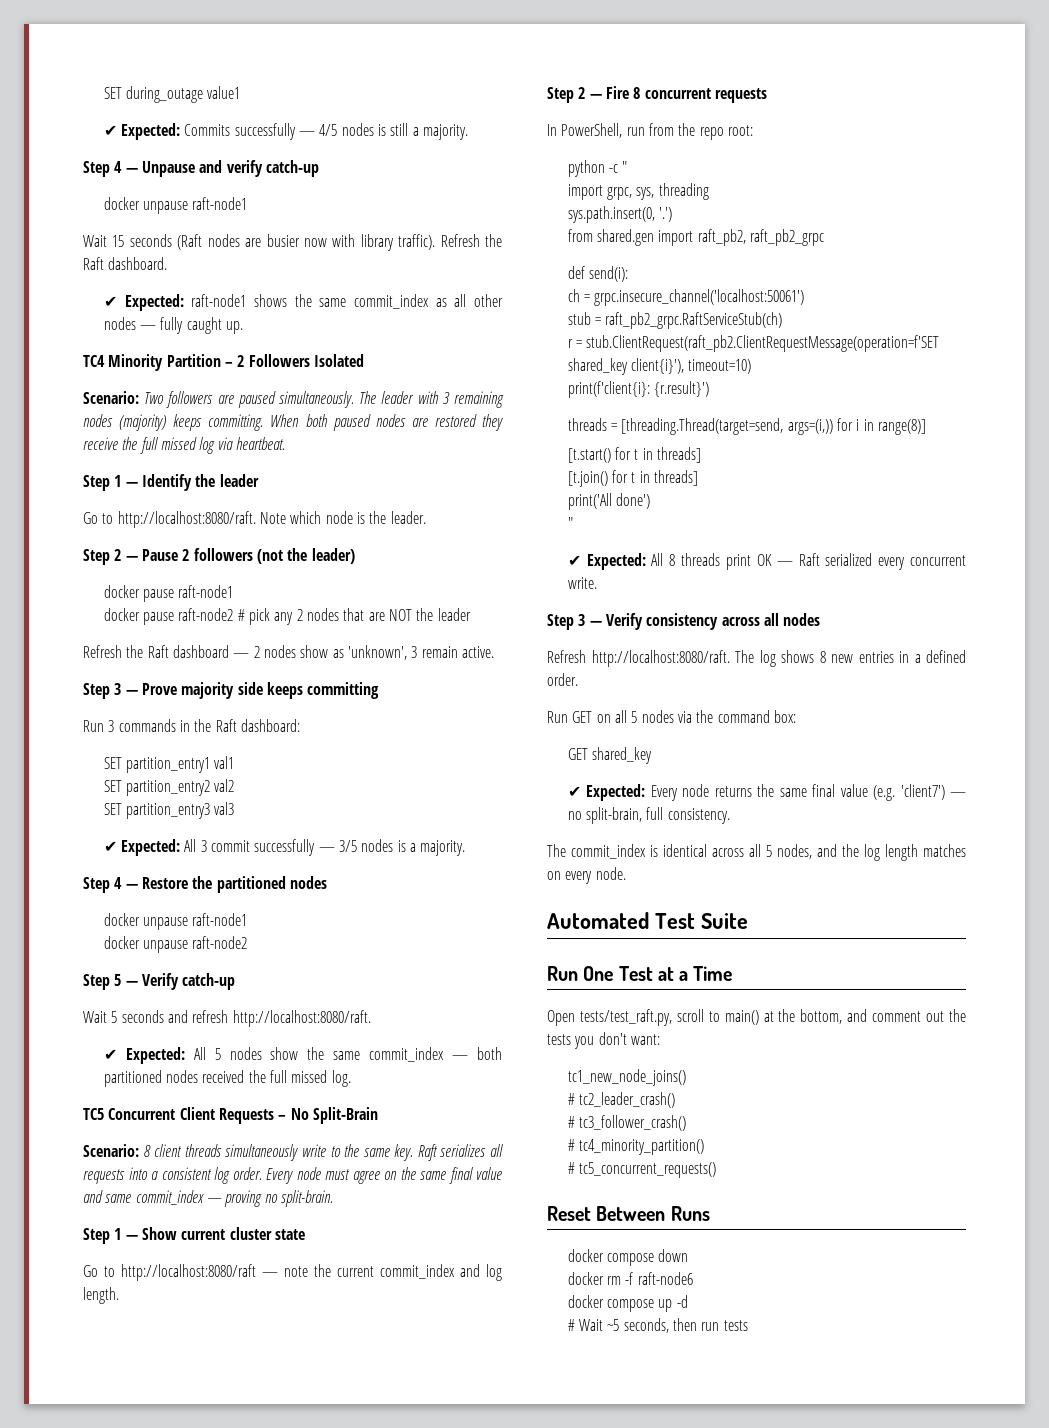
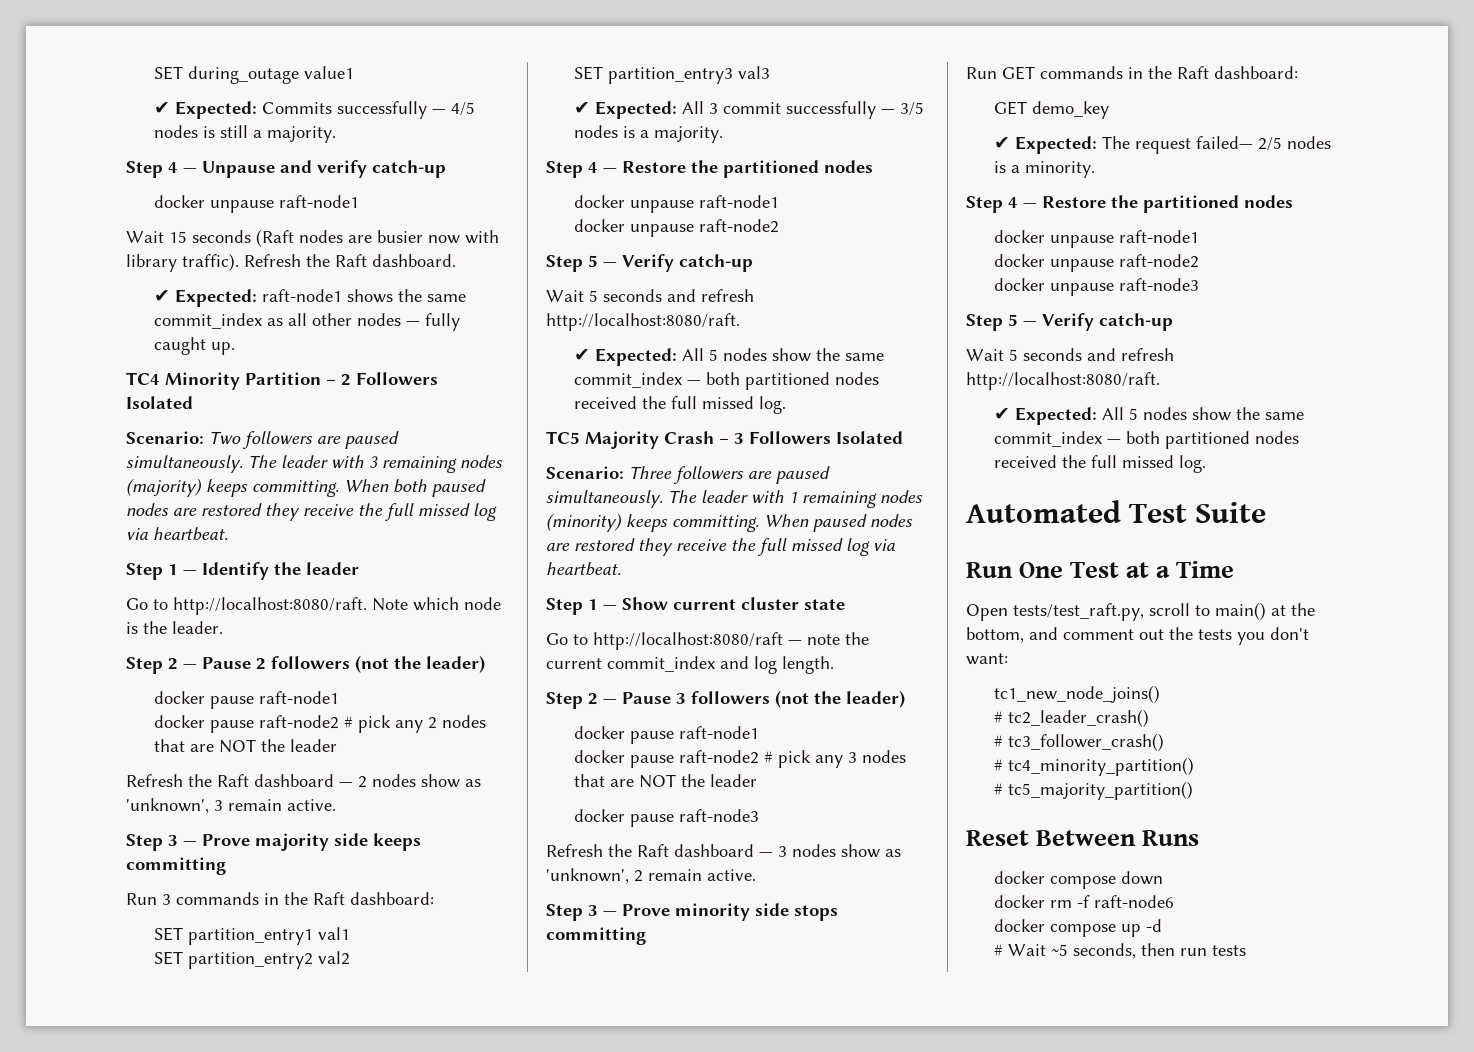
[108,1107,378,1124] [83,1144,503,1161] [83,1167,502,1184] [83,1190,333,1207] Concurrent Client Requests – No Split-Brain // Scenario: 8 client threads simultaneously write to the same key. Raft serializes all requests into a consistent log order. Every node must agree on the same final value and same commit_index — proving no split-brain. -> [585,431,903,449] [546,466,830,484] [546,490,923,508] [546,513,913,532] [546,538,895,556] [546,562,621,576] Majority Crash – 3 Followers Isolated // Scenario: Three followers are paused simultaneously. The leader with 1 remaining nodes (minority) keeps committing. When paused nodes are restored they receive the full missed log via heartbeat.
[605,86,767,103] [547,123,753,140] [567,160,628,177] [567,183,709,200] [567,206,673,223] [567,229,825,246] [567,266,629,282] [567,289,805,306] [567,312,783,329] [567,335,940,352] [567,358,752,375] [567,381,710,398] [567,418,927,435] [567,447,702,463] [567,470,699,487] [567,493,651,510] [567,517,573,529] [567,553,966,570] [567,577,597,589] [547,613,821,630] [547,650,966,667] [547,673,578,686] [547,710,796,723] [567,747,653,764] [567,784,966,801] [567,807,730,824] [547,844,966,861] [547,867,626,884] Fire 8 concurrent requests // In PowerShell, run from the repo root: // python -c " // import grpc, sys, threading // sys.path.insert(0, '.') // from shared.gen import raft_pb2, raft_pb2_grpc // def send(i): // ch = grpc.insecure_channel('localhost:50061') // stub = raft_pb2_grpc.RaftServiceStub(ch) // r = stub.ClientRequest(raft_pb2.ClientRequestMessage(operation=f'SET shared_key client{i}'), timeout=10) // print(f'client{i}: {r.result}') // threads = [threading.Thread(target=send, args=(i,)) for i in range(8)] // [t.start() for t in threads] // [t.join() for t in threads] // print('All done') // " // ✔ Expected: All 8 threads print OK — Raft serialized every concurrent write. // Step 3 — Verify consistency across all nodes // Refresh http://localhost:8080/raft. The log shows 8 new entries in a defined order. // Run GET on all 5 nodes via the command box: // GET shared_key // ✔ Expected: Every node returns the same final value (e.g. 'client7') — no split-brain, full consistency. // The commit_index is identical across all 5 nodes, and the log length matches on every node. -> [622,690,905,708] [574,726,760,744] [574,750,907,768] [574,774,758,788] [574,809,760,827] [546,844,901,858] [546,868,756,884] [546,903,838,921] [546,927,646,945] [966,66,1298,80] [994,101,1110,119] [994,136,1332,154] [994,161,1096,178] [966,195,1293,213] [994,230,1200,248] [994,254,1200,272] [994,278,1200,296] [966,313,1173,331] [966,348,1174,361] [966,372,1160,390] [994,407,1305,425] [994,431,1300,449] [994,455,1207,473] Pause 3 followers (not the leader) // docker pause raft-node1 // docker pause raft-node2 # pick any 3 nodes that are NOT the leader // docker pause raft-node3 // Refresh the Raft dashboard — 3 nodes show as 'unknown', 2 remain active. // Step 3 — Prove minority side stops committing // Run GET commands in the Raft dashboard: // GET demo_key // ✔ Expected: The request failed— 2/5 nodes is a minority. // Step 4 — Restore the partitioned nodes // docker unpause raft-node1 // docker unpause raft-node2 // docker unpause raft-node3 // Step 5 — Verify catch-up // Wait 5 seconds and refresh http://localhost:8080/raft. // ✔ Expected: All 5 nodes show the same commit_index — both partitioned nodes received the full missed log.
[579,1162,717,1178] tc5_concurrent_requests() -> [1008,781,1194,800] tc5_majority_partition()

